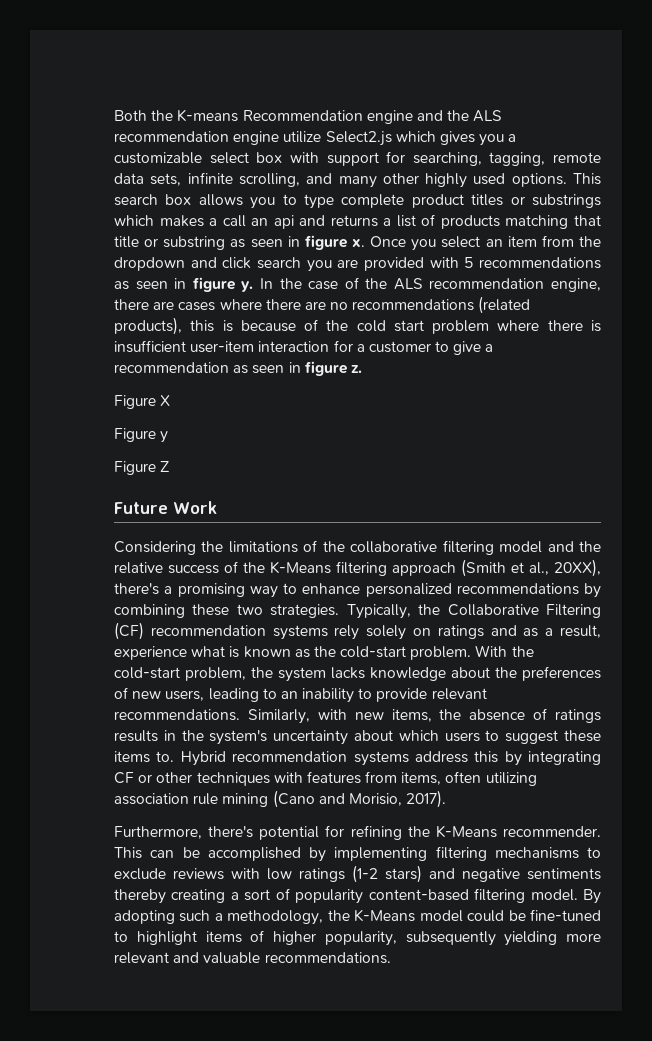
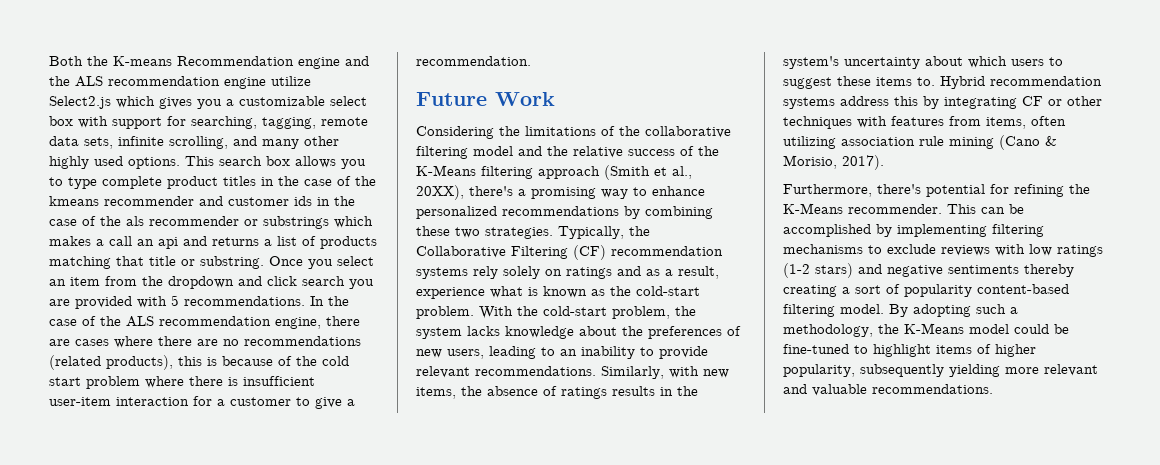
(504, 200) none -> [261,176,376,186] [49,196,355,206] [49,216,239,226] in the case of the kmeans recommender and customer ids in the case of the als recommender
[163,235,365,250] substring as seen in figure x. -> [200,256,264,269] substring.
[479,257,601,269] [114,277,254,292] recommendations as seen in figure y. -> [184,296,305,306] recommendations.
[114,361,362,376] [114,395,171,409] [114,428,169,443] [114,461,170,475] recommendation as seen in figure z. // Figure X // Figure y // Figure Z -> [416,56,531,66] recommendation.
[318,793,345,804] and -> [1045,136,1057,146] &

